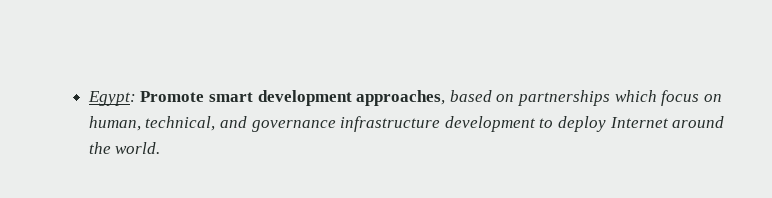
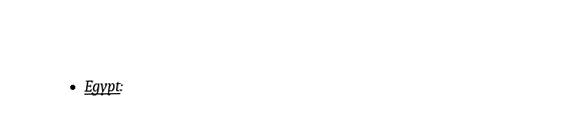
[140,90,722,106] [88,116,725,132] [88,142,161,154] Promote smart development approaches, based on partnerships which focus on human, technical, and governance infrastructure development to deploy Internet around the world. -> (125, 88) none

